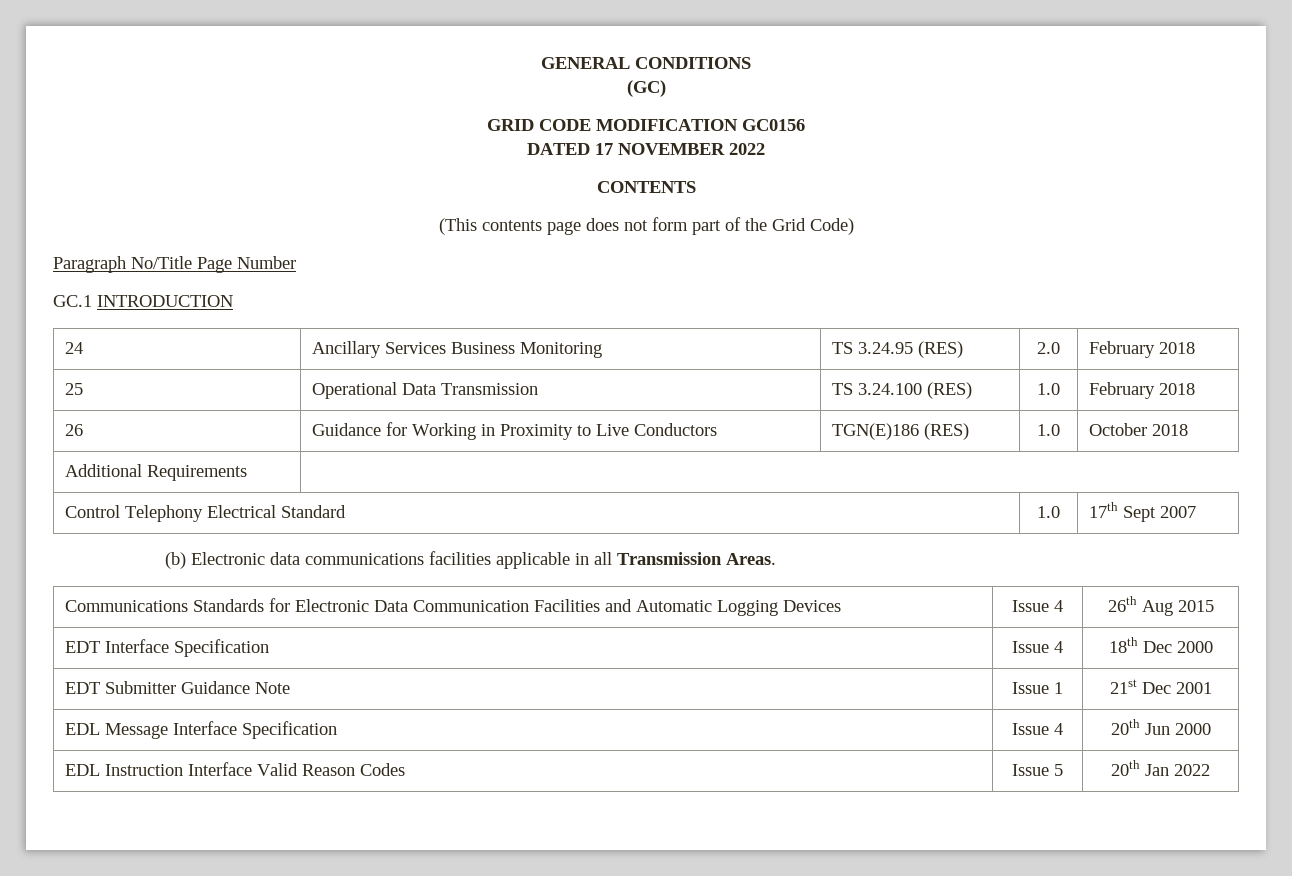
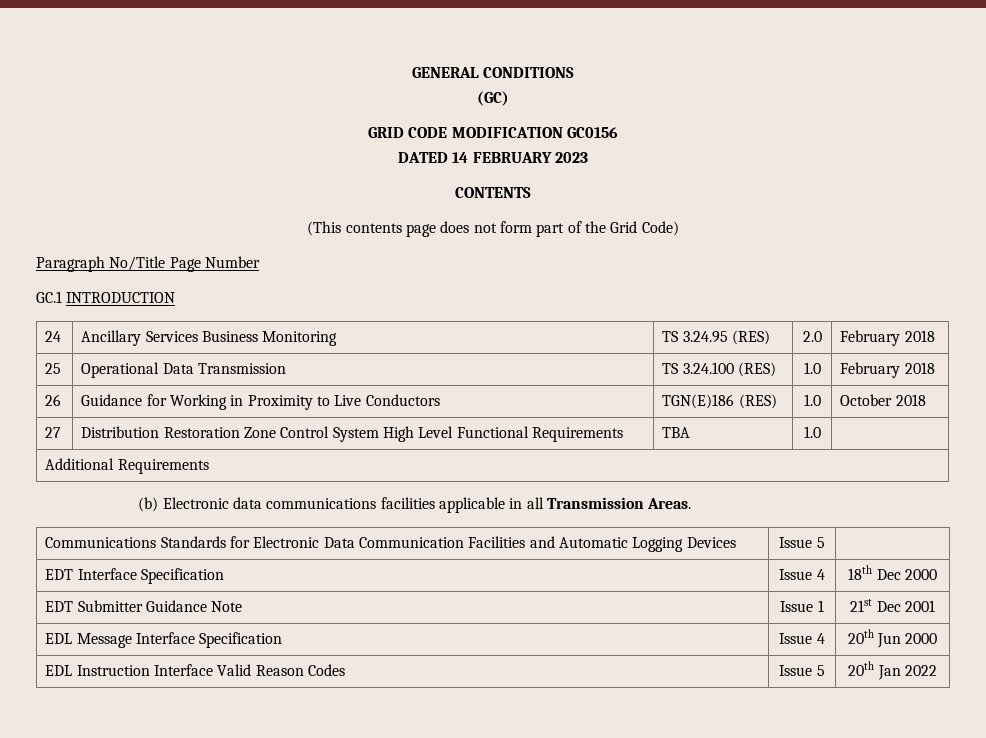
[595,143,765,155] 17 NOVEMBER 2022 -> [452,152,588,163] 14 FEBRUARY 2023
[65,464,248,481] [65,505,347,522] [1037,506,1060,518] [1089,502,1197,522] Additional Requirements // Control Telephony Electrical Standard | 1.0 | 17th Sept 2007 -> [45,427,62,438] [81,426,623,442] [662,427,691,438] [803,426,821,438] [45,458,209,474] 27 | Distribution Restoration Zone Control System High Level Functional Requirements | TBA | 1.0 | // Additional Requirements
[1054,600,1063,612] [1107,596,1214,616] 4 | 26th Aug 2015 -> [816,537,825,548] 5 |

